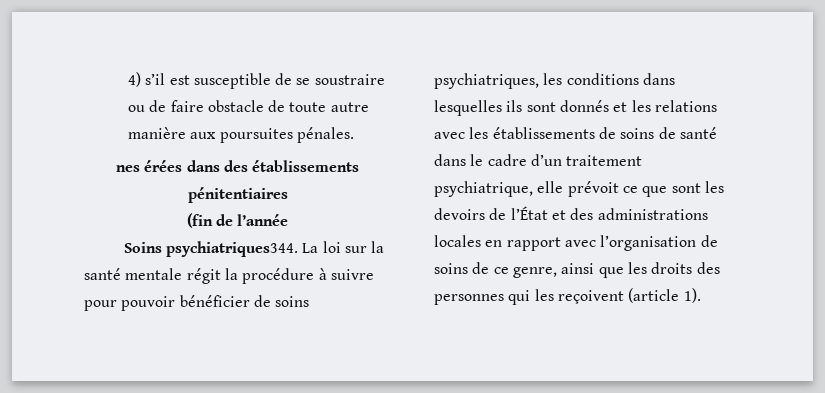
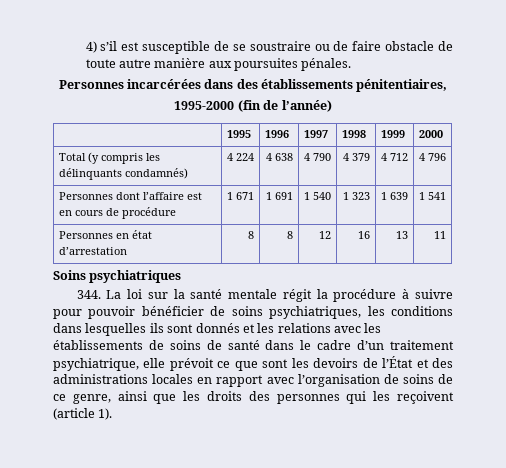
[115,160,183,172] nes érées -> [58,79,201,89] Personnes incarcérées
[187,187,288,203] [186,213,289,228] pénitentiaires // (fin de l’année -> [356,79,448,92] [174,100,332,112] [226,130,251,138] [264,130,289,138] [303,130,328,138] [341,130,366,138] [380,130,405,138] [418,130,443,138] [58,152,160,164] [58,168,188,180] [227,153,255,161] [266,153,294,161] [304,153,332,161] [343,153,371,161] [381,153,409,161] [419,153,447,161] [58,192,202,200] [58,207,176,219] [227,192,255,200] [266,192,294,200] [304,192,332,200] [343,192,371,200] [381,192,409,200] [419,192,447,200] [58,230,152,239] [58,247,127,255] [248,231,255,239] [287,231,294,239] [319,231,332,239] [358,231,371,239] [396,231,409,239] [434,231,447,239] pénitentiaires, // 1995-2000 (fin de l’année) // | 1995 | 1996 | 1997 | 1998 | 1999 | 2000 // Total (y compris les délinquants condamnés) | 4 224 | 4 638 | 4 790 | 4 379 | 4 712 | 4 796 // Personnes dont l’affaire est en cours de procédure | 1 671 | 1 691 | 1 540 | 1 323 | 1 639 | 1 541 // Personnes en état d’arrestation | 8 | 8 | 12 | 16 | 13 | 11
[165,241,298,257] psychiatriques344. -> [89,270,182,283] [76,290,101,299] psychiatriques // 344.

